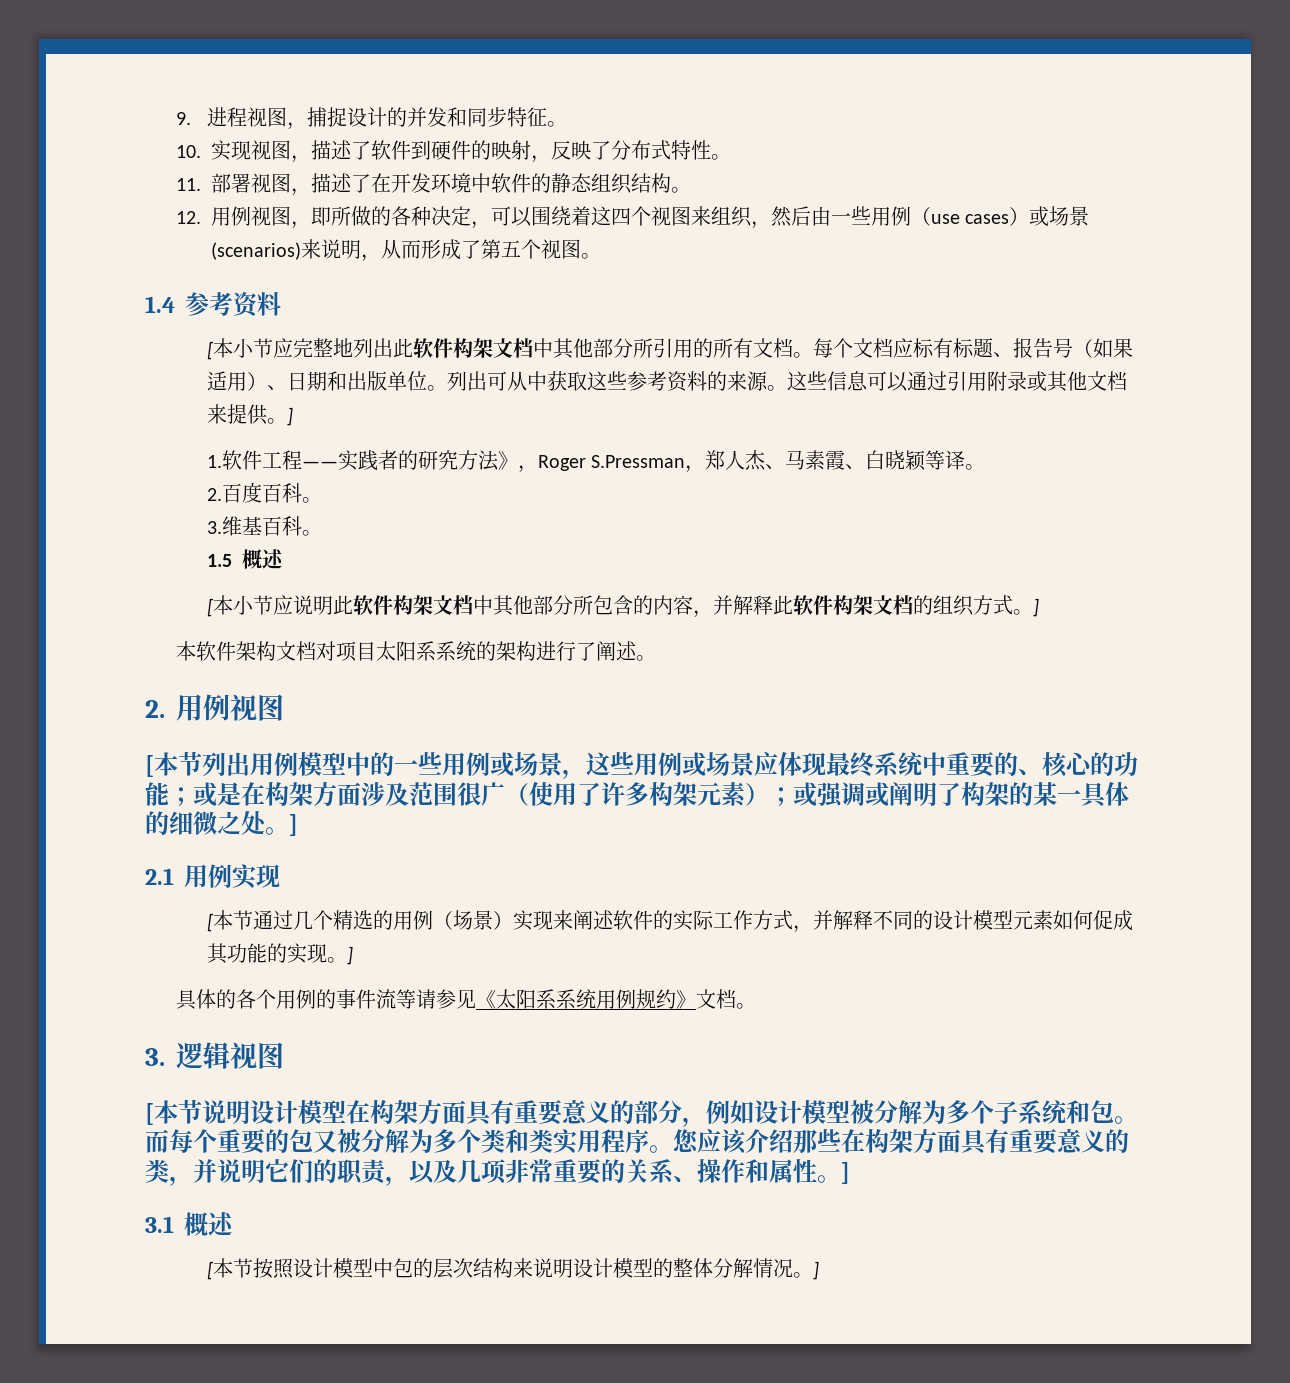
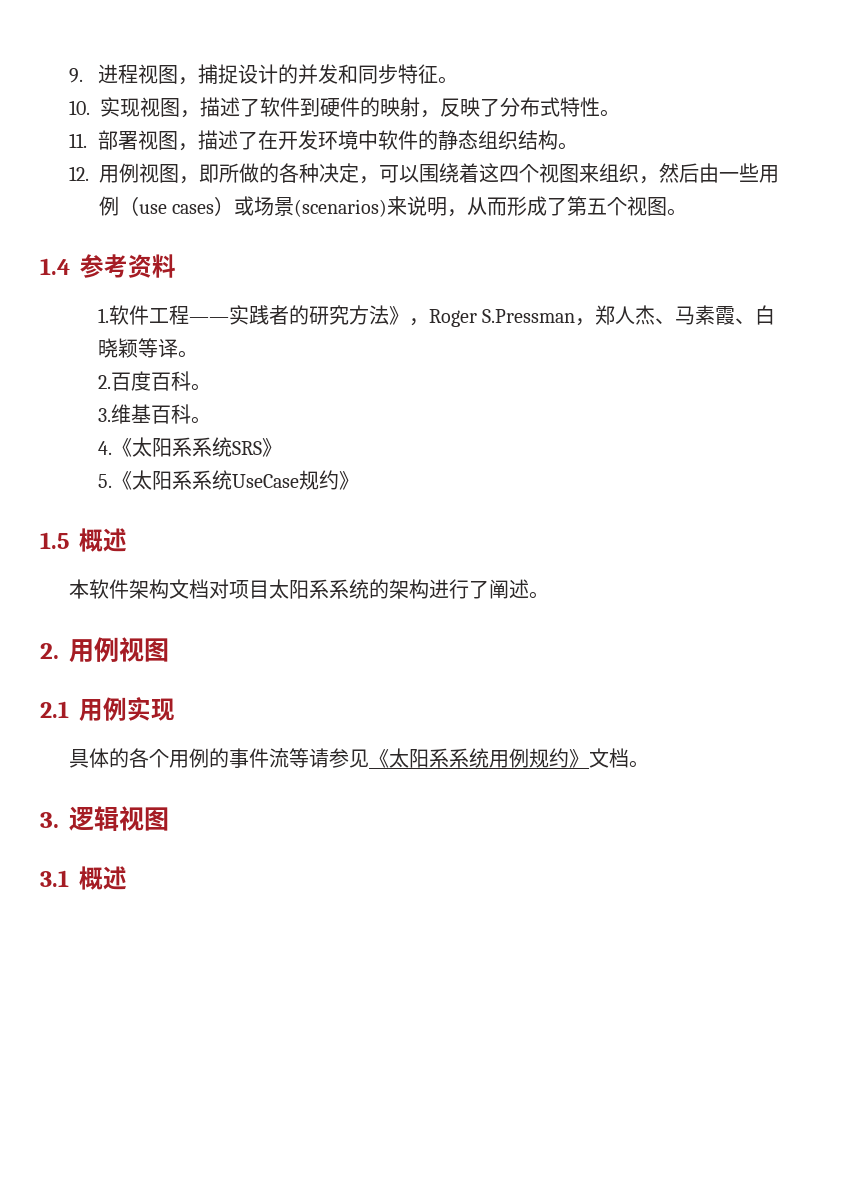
[207,338,1134,360] [207,371,1128,392] [207,404,294,426] // [本小节应完整地列出此软件构架文档中其他部分所引用的所有文档。每个文档应标有标题、报告号（如果适用）、日期和出版单位。列出可从中获取这些参考资料的来源。这些信息可以通过引用附录或其他文档来提供。] -> (176, 266) none
[207,549,285,569] [207,595,1040,618] 1.5概述 // [本小节应说明此软件构架文档中其他部分所包含的内容，并解释此软件构架文档的组织方式。] -> [97,437,282,457] [97,470,359,490] [40,528,127,552] 4.《太阳系系统SRS》 // 5.《太阳系系统UseCase规约》 // 1.5概述
[145,751,1138,779] [145,781,1129,808] [145,811,298,836] [145,864,280,889] [207,910,1134,933] [207,943,354,965] [本节列出用例模型中的一些用例或场景，这些用例或场景应体现最终系统中重要的、核心的功能；或是在构架方面涉及范围很广（使用了许多构架元素）；或强调或阐明了构架的某一具体的细微之处。] // 2.1用例实现 // [本节通过几个精选的用例（场景）实现来阐述软件的实际工作方式，并解释不同的设计模型元素如何促成其功能的实现。] -> [40,697,175,721] 2.1用例实现
[145,1099,1138,1127] [145,1129,1129,1155] [145,1159,850,1186] [145,1212,234,1236] [207,1258,820,1280] [本节说明设计模型在构架方面具有重要意义的部分，例如设计模型被分解为多个子系统和包。而每个重要的包又被分解为多个类和类实用程序。您应该介绍那些在构架方面具有重要意义的类，并说明它们的职责，以及几项非常重要的关系、操作和属性。] // 3.1概述 // [本节按照设计模型中包的层次结构来说明设计模型的整体分解情况。] -> [40,866,127,890] 3.1概述

